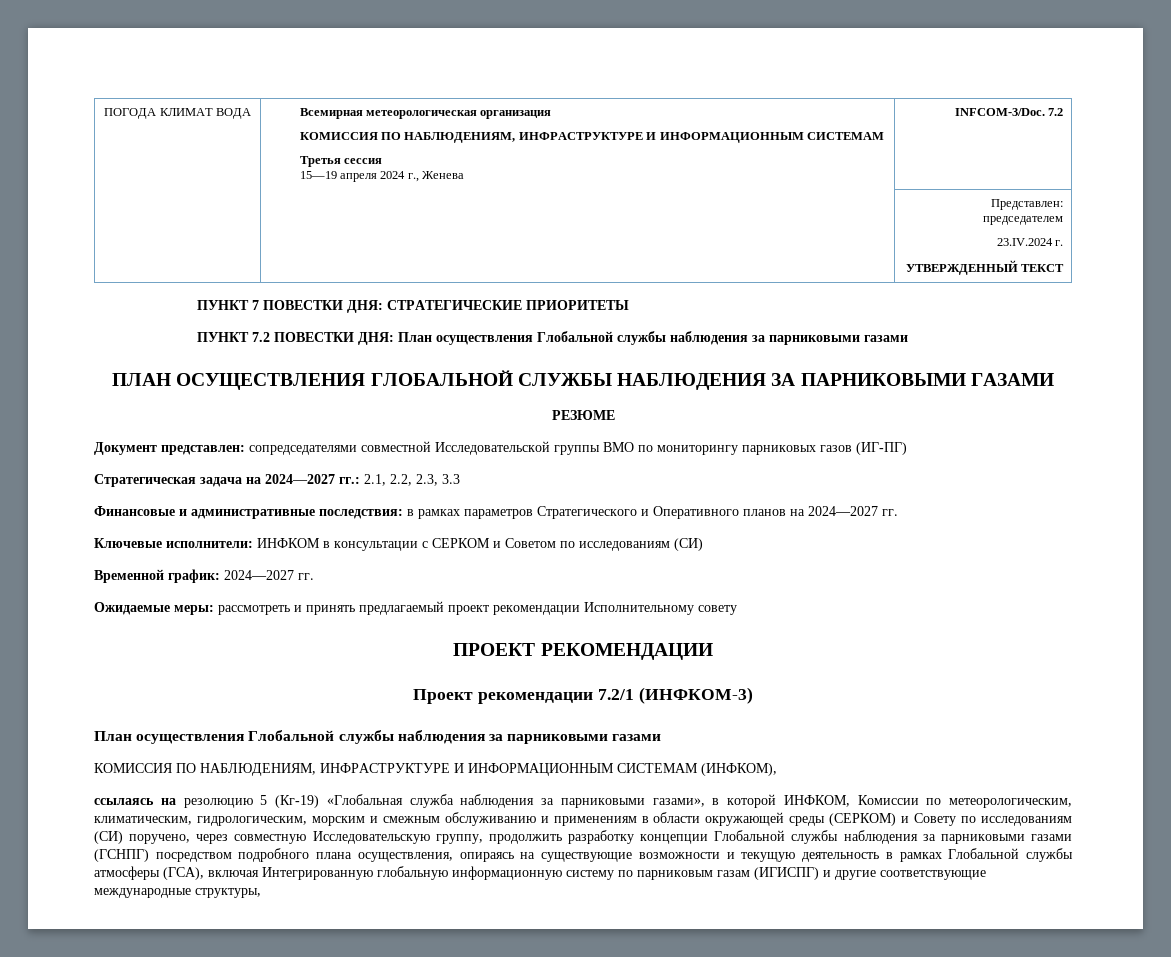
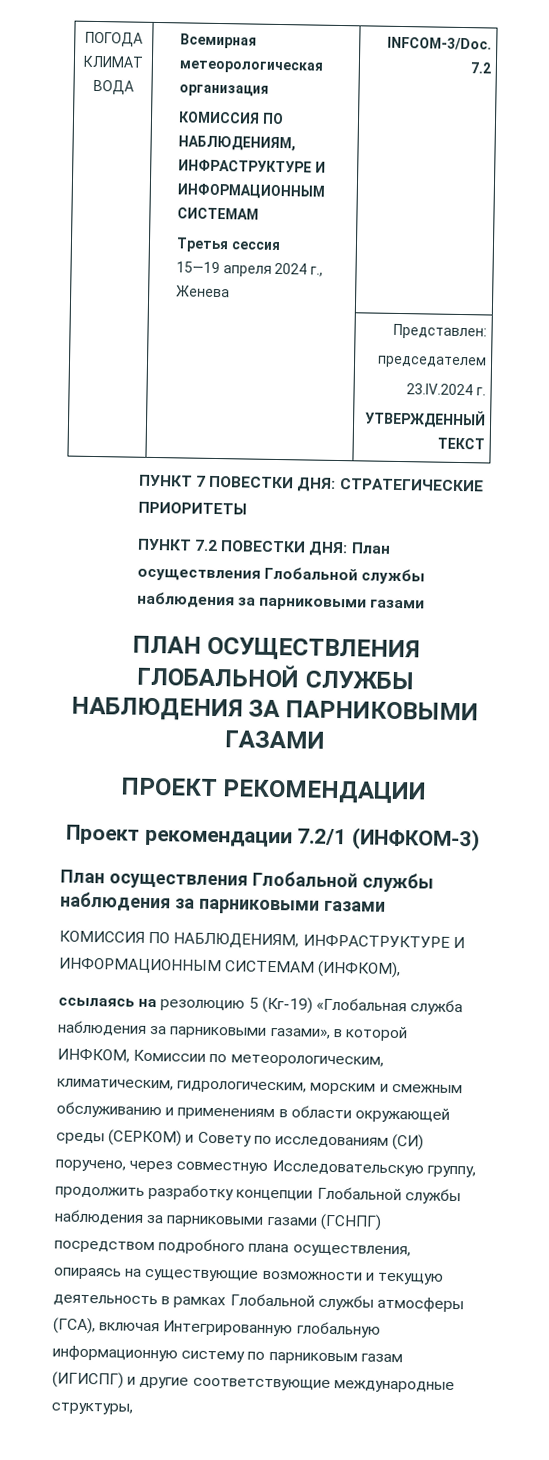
[551,410,615,420] [94,441,907,455] [94,474,460,487] [94,506,898,519] [94,538,703,551] [94,569,314,583] [94,601,737,615] // РЕЗЮМЕ // Документ представлен: сопредседателями совместной Исследовательской группы ВМО по мониторингу парниковых газов (ИГ-ПГ) // Стратегическая задача на 2024—2027 гг.: 2.1, 2.2, 2.3, 3.3 // Финансовые и административные последствия: в рамках параметров Стратегического и Оперативного планов на 2024—2027 гг. // Ключевые исполнители: ИНФКОМ в консультации с СЕРКОМ и Советом по исследованиям (СИ) // Временной график: 2024—2027 гг. // Ожидаемые меры: рассмотреть и принять предлагаемый проект рекомендации Исполнительному совету -> (325, 739) none

